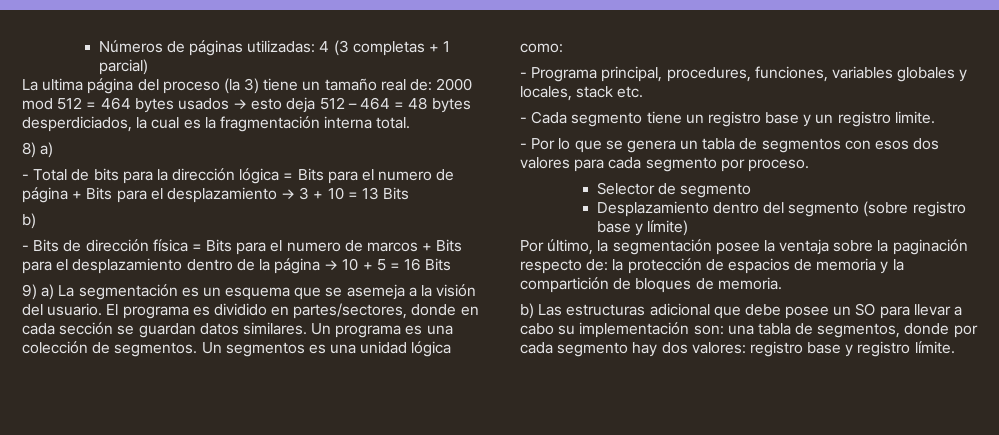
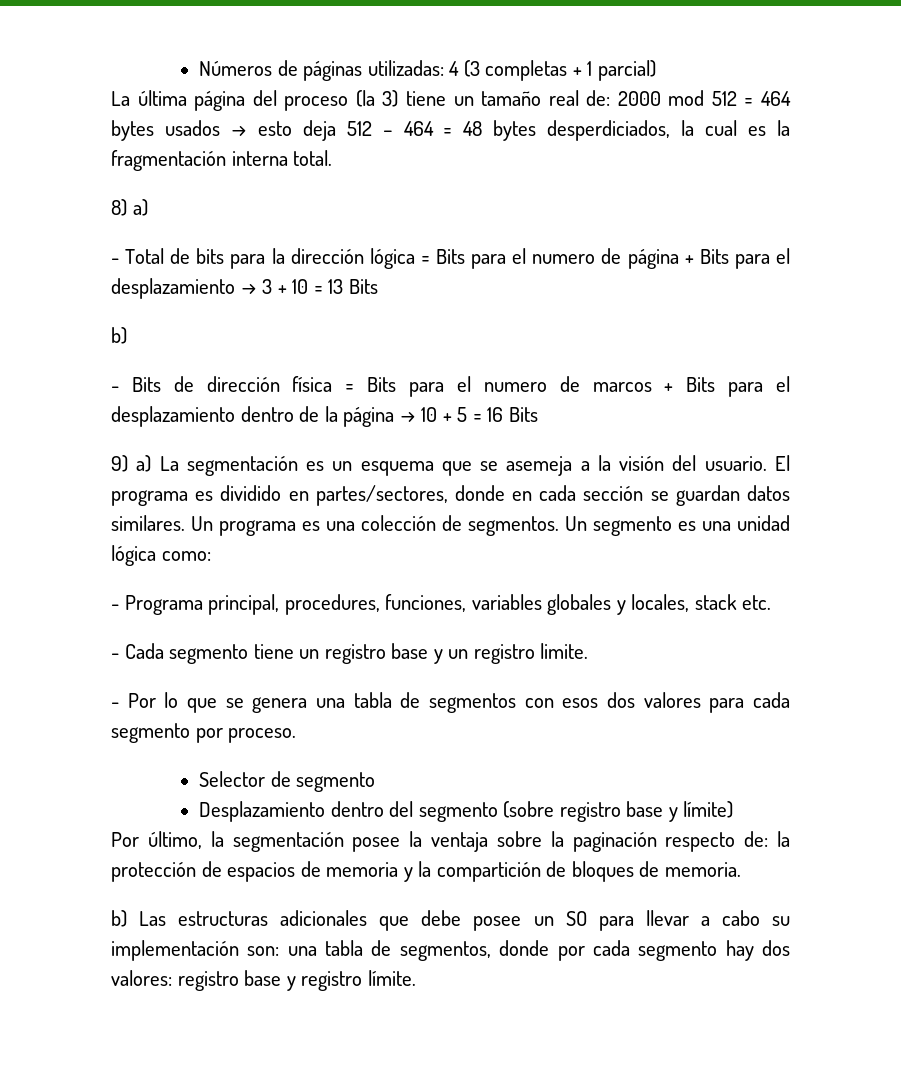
[42,78,84,91] ultima -> [137,90,187,106] última
[225,342,305,357] segmentos -> [593,516,672,536] segmento
[680,140,699,150] un -> [316,698,345,708] una
[649,303,710,316] adicional -> [280,910,368,926] adicionales

